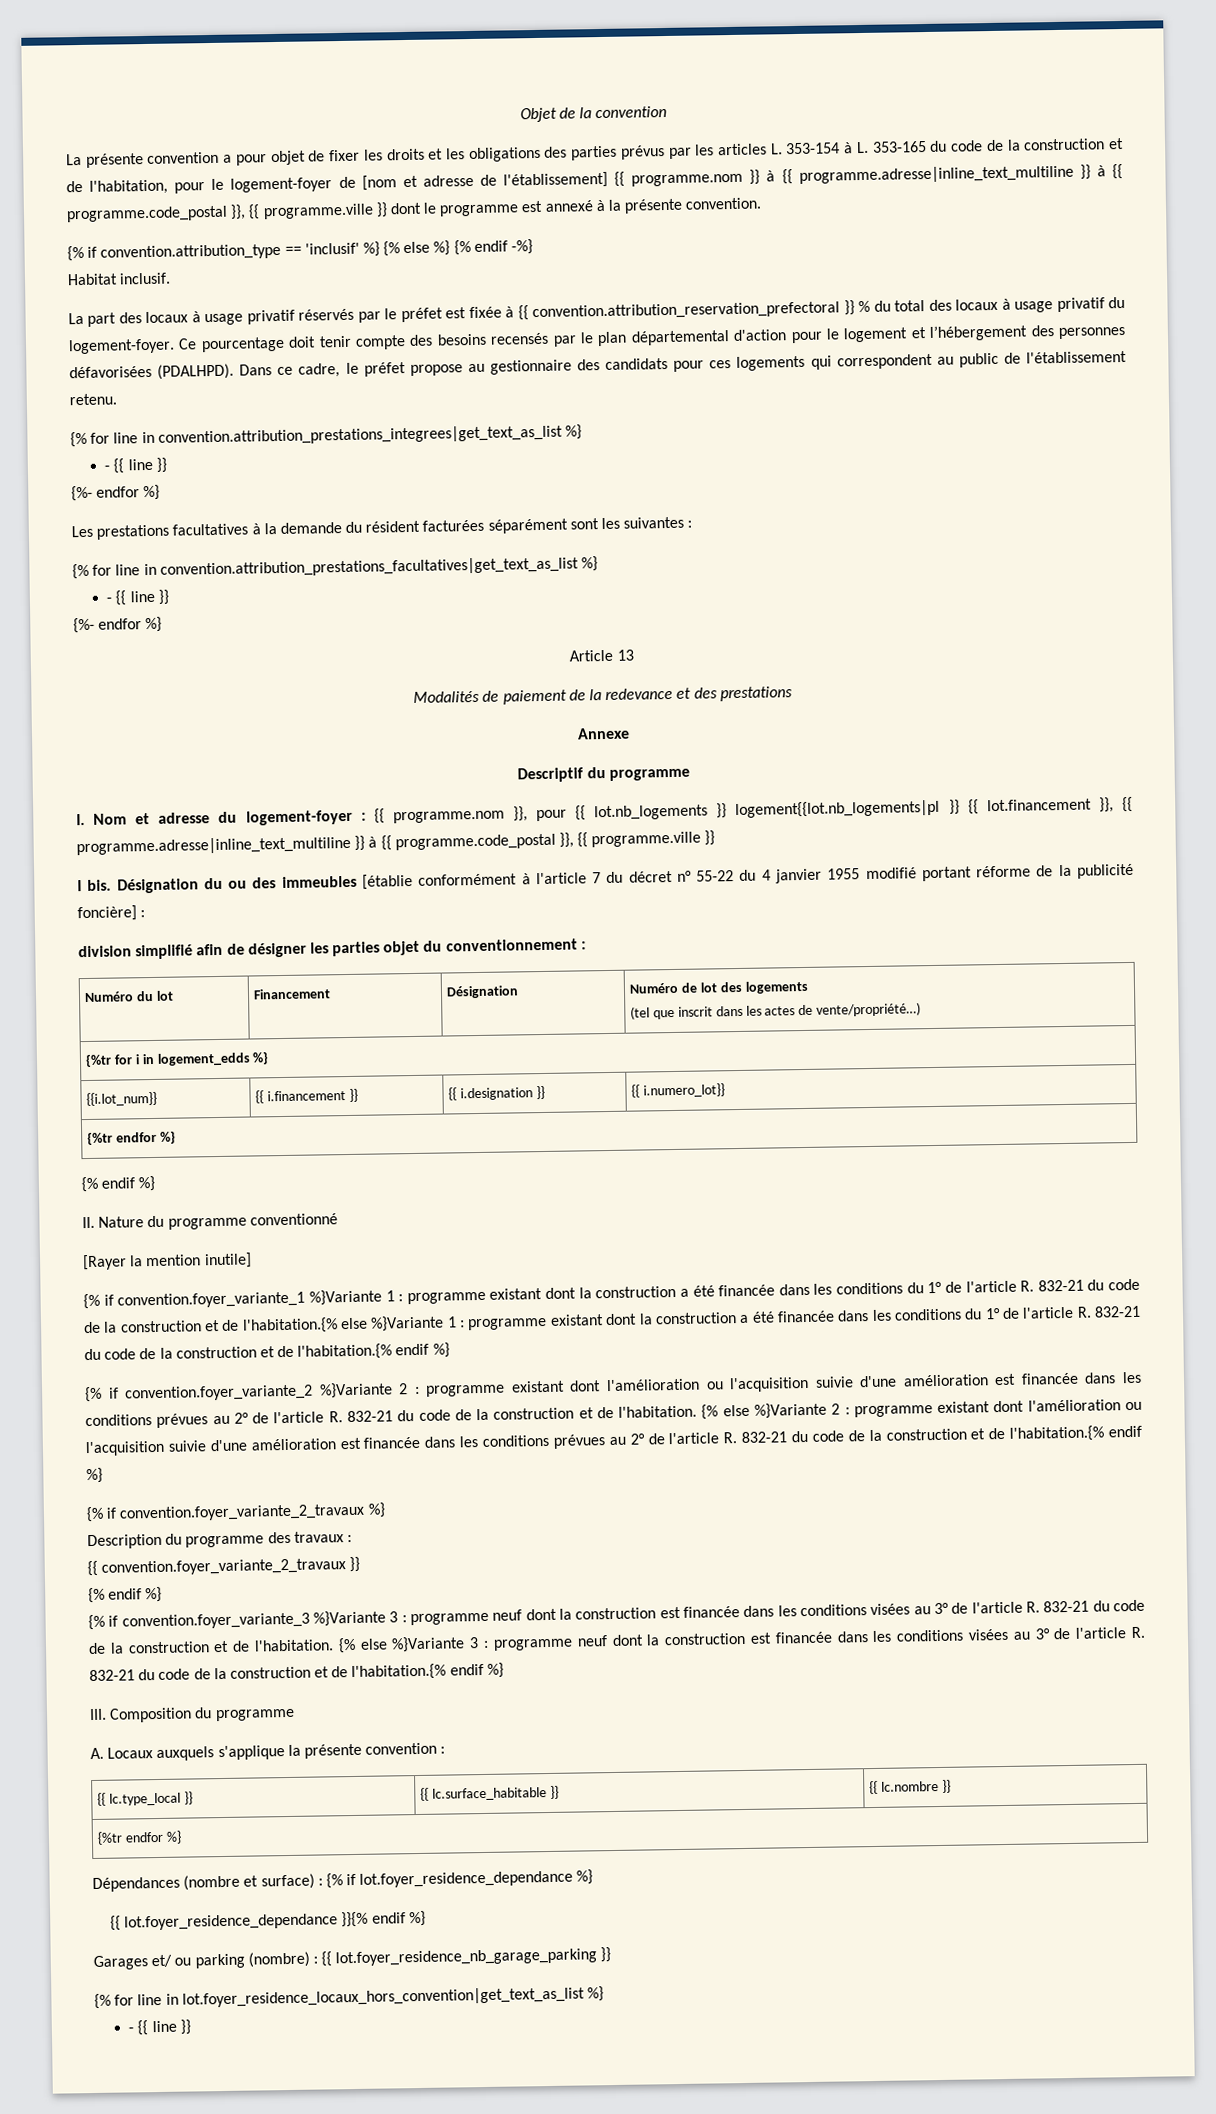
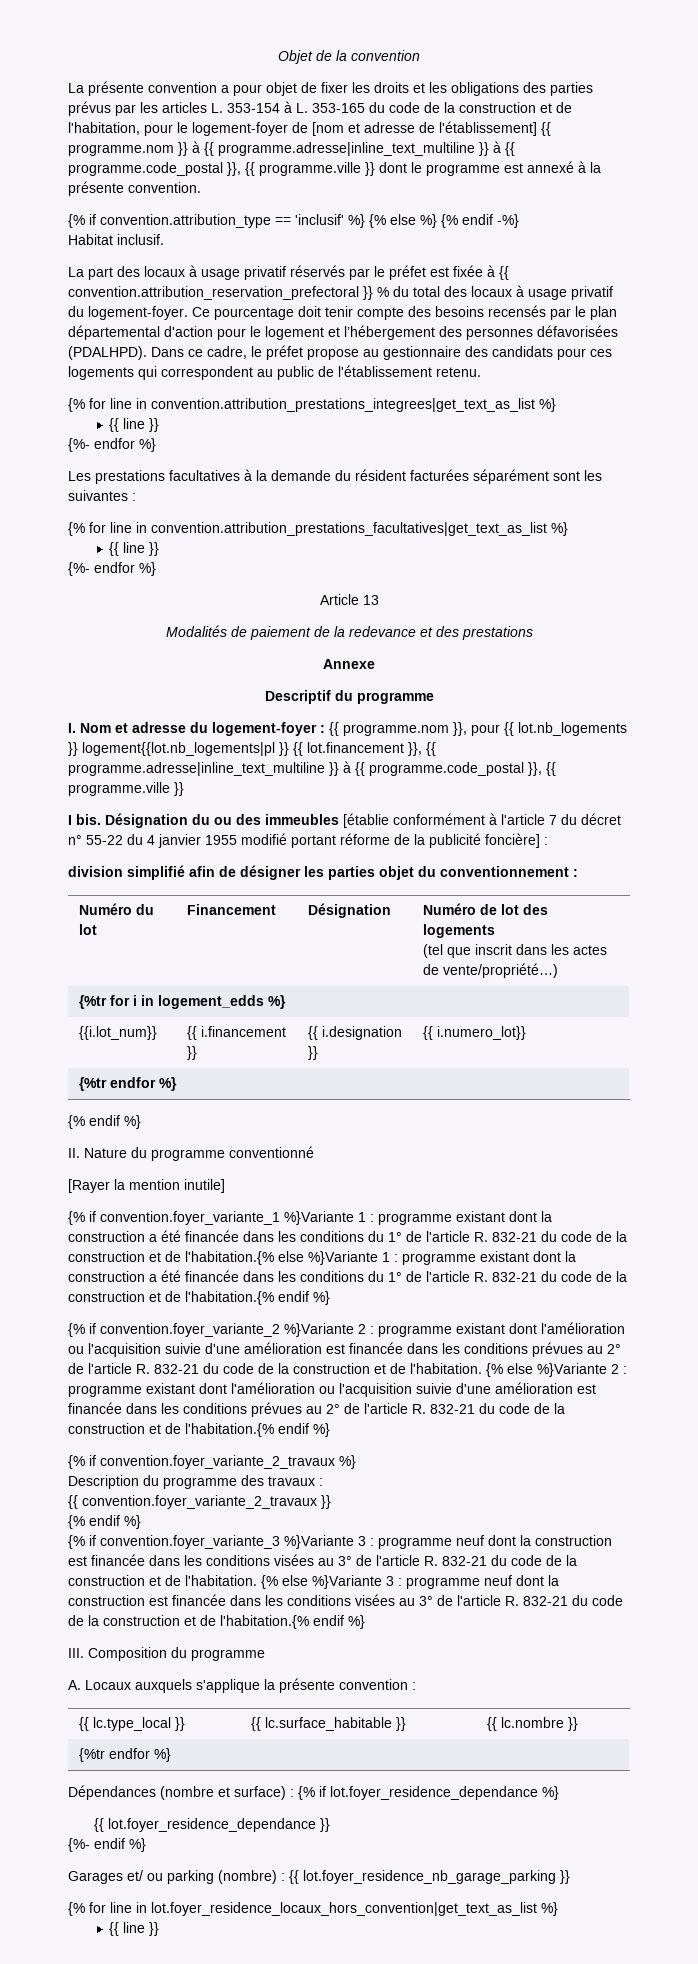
[104,465,111,471] - -> (556, 405) none
[106,597,113,603] - -> (568, 529) none
[341,1911,369,1928] }}{% -> [320,1818,331,1832] [68,1838,90,1852] }} // {%-
[128,2027,135,2033] - -> (558, 1909) none

